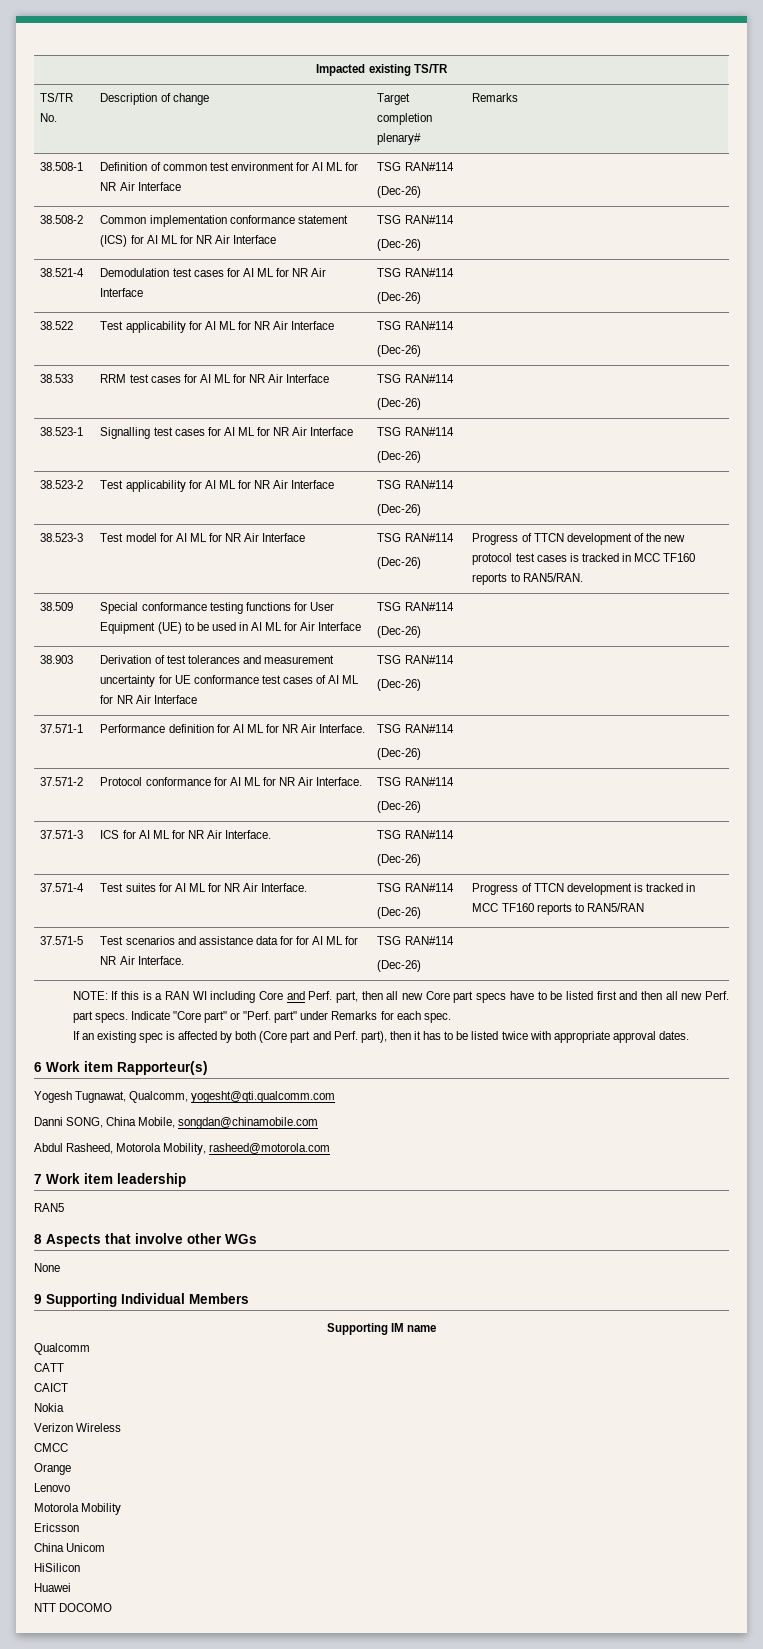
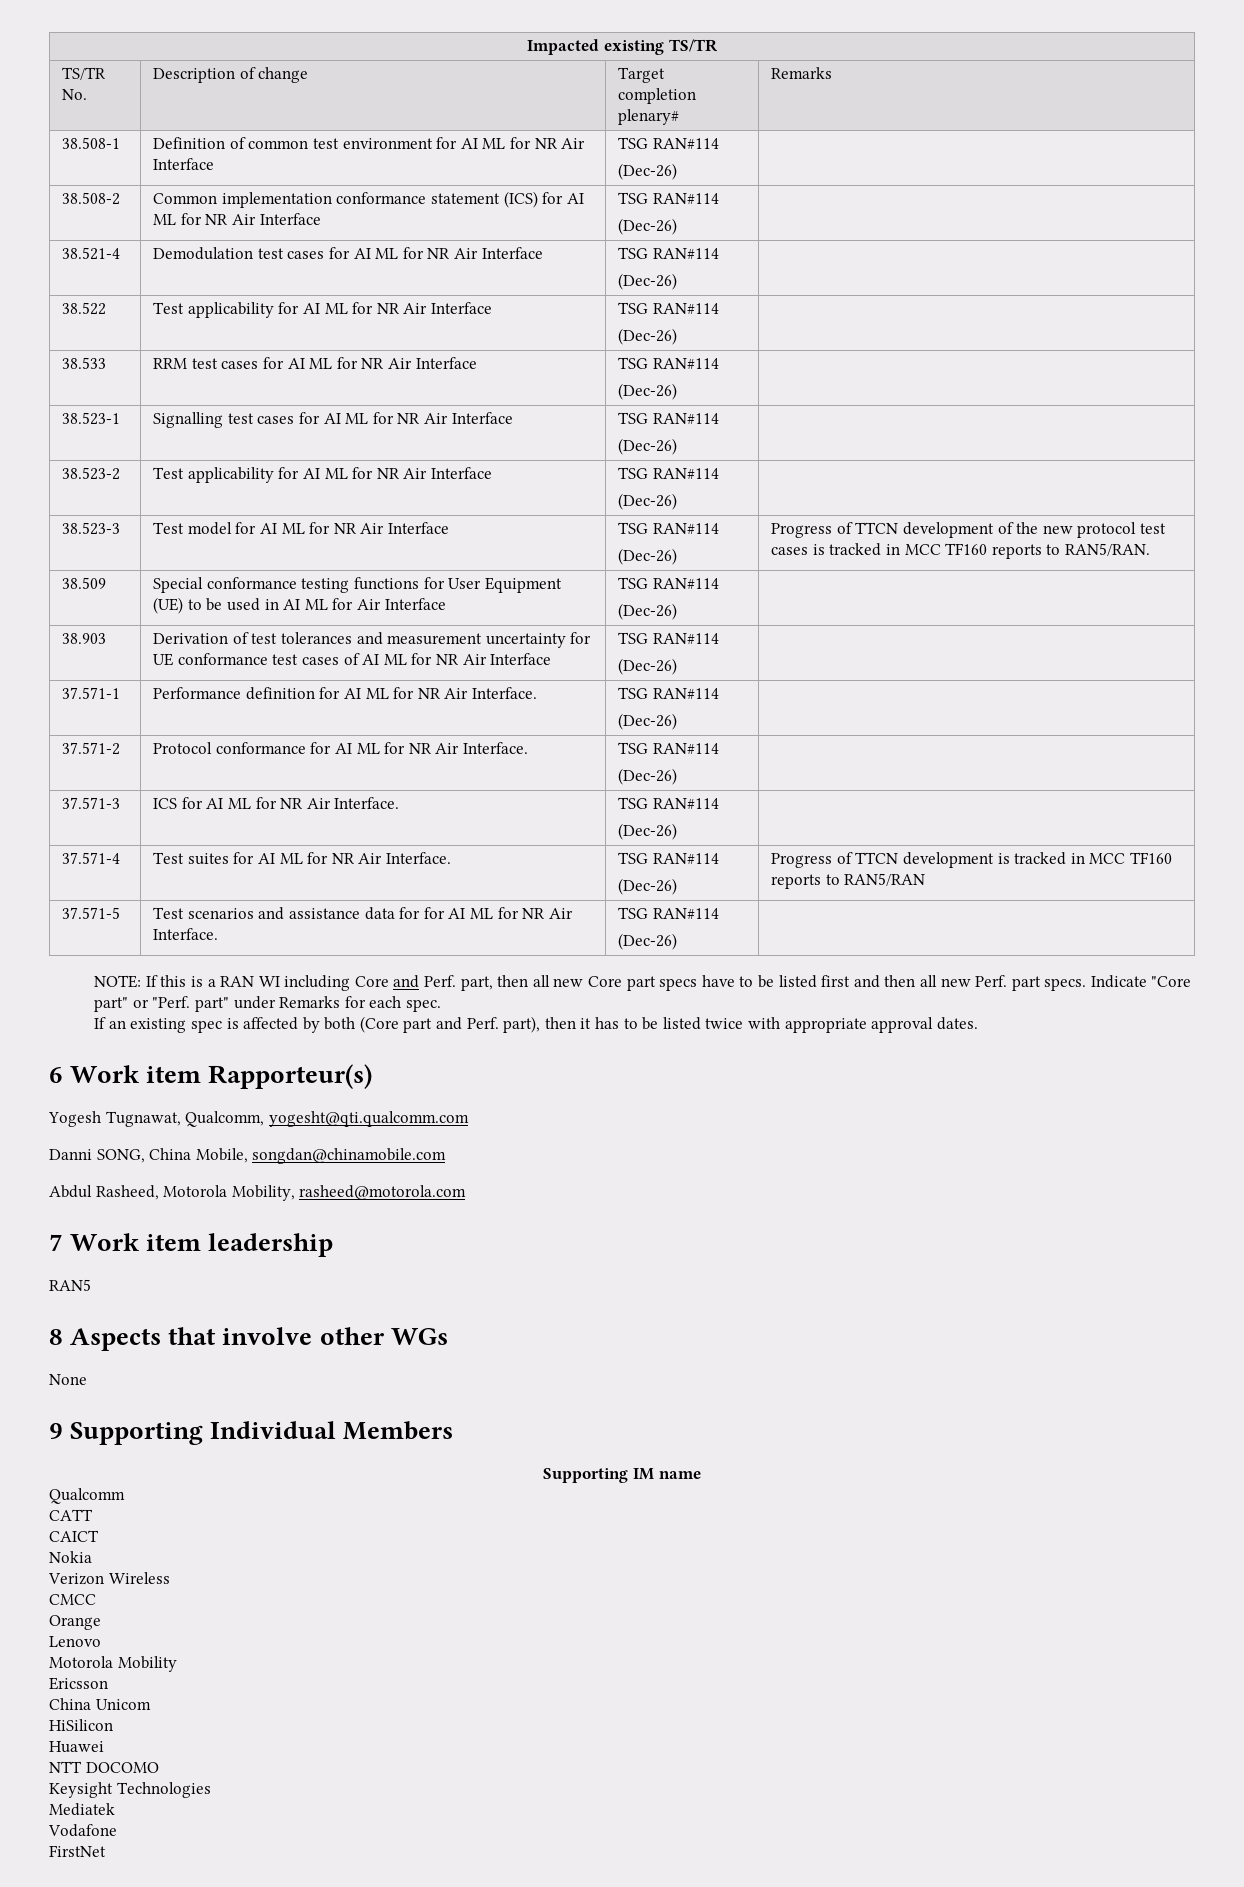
(113, 1607) none -> [49,1782,211,1798] [49,1803,115,1816] [48,1824,117,1837] [49,1845,106,1857] // Keysight Technologies // Mediatek // Vodafone // FirstNet

